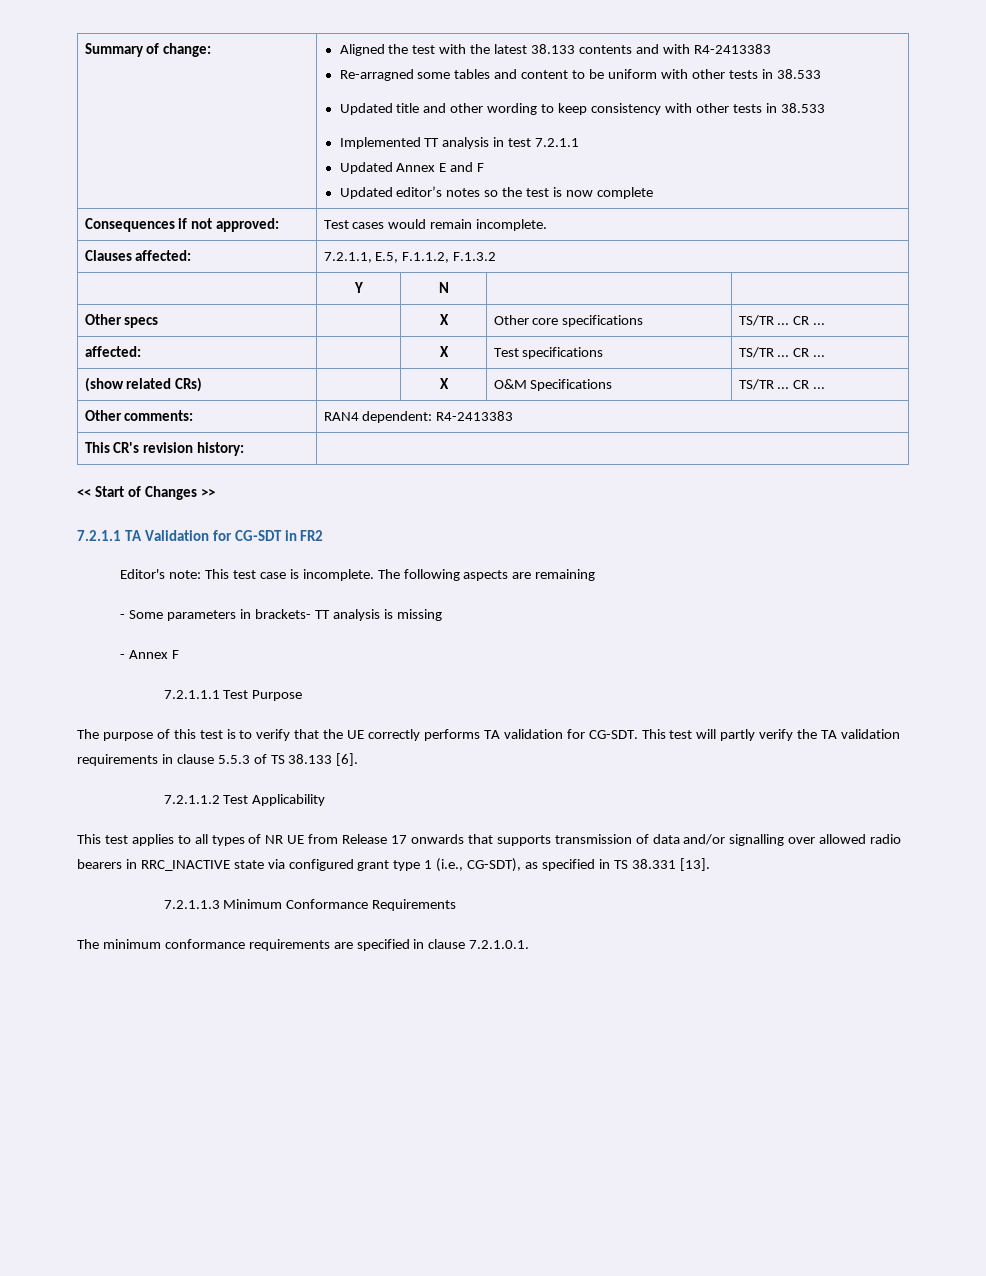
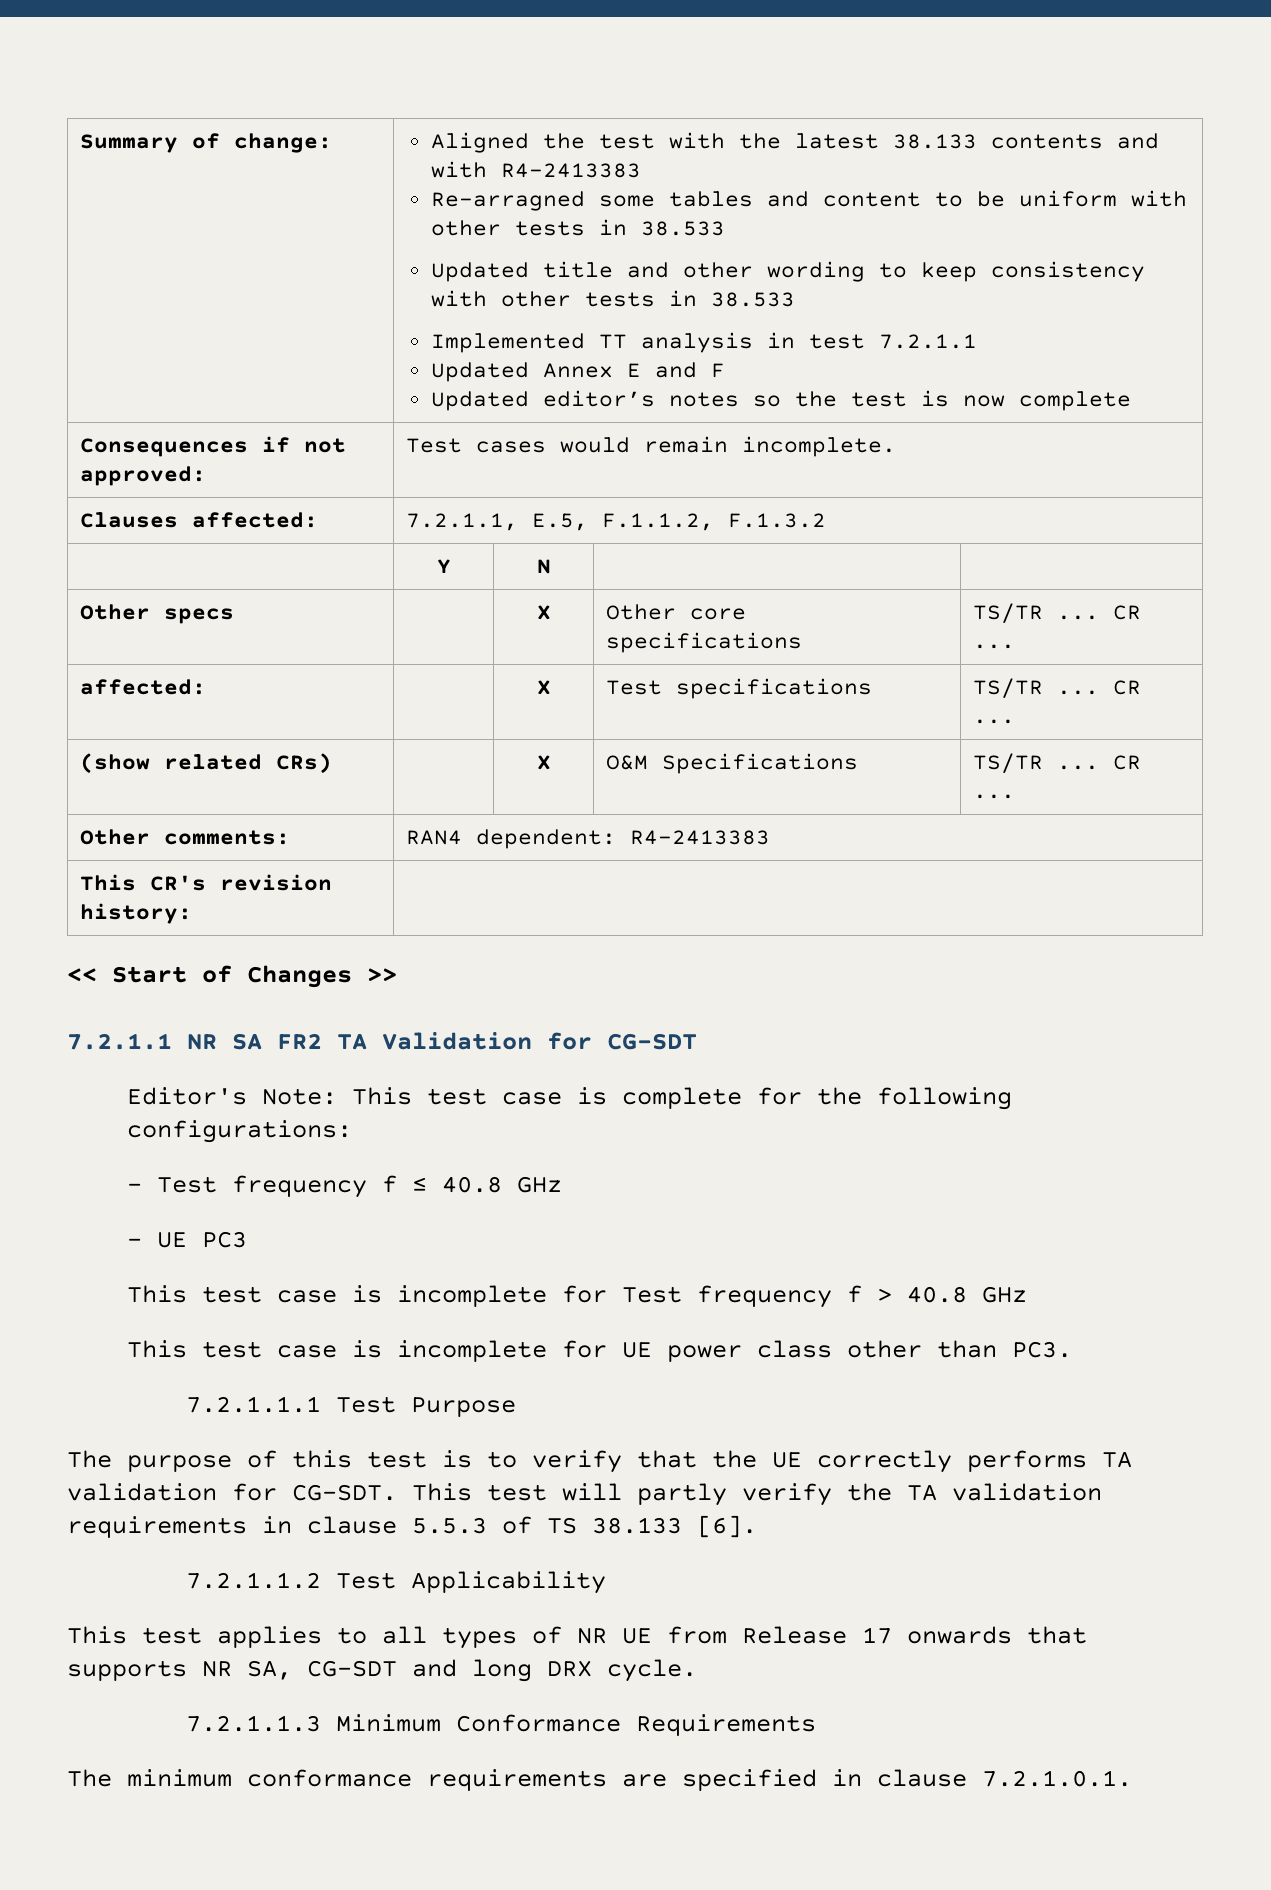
(121, 535) none -> [187,1033,322,1050] NR SA FR2
[284,530,324,541] in FR2 -> (697, 1041) none
[169,569,596,581] [120,609,442,621] [120,650,180,659] note: This test case is incomplete. The following aspects are remaining // - Some parameters in brackets- TT analysis is missing // - Annex F -> [261,1087,1012,1110] [126,1120,352,1143] [126,1175,562,1198] [126,1231,247,1248] [126,1285,1027,1308] [126,1340,1072,1362] Note: This test case is complete for the following configurations: // - Test frequency f ≤ 40.8 GHz // - UE PC3 // This test case is incomplete for Test frequency f > 40.8 GHz // This test case is incomplete for UE power class other than PC3.
[554,834,902,846] [77,858,710,872] transmission of data and/or signalling over allowed radio bearers in RRC_INACTIVE state via configured grant type 1 (i.e., CG-SDT), as specified in TS 38.331 [13]. -> [202,1659,697,1682] NR SA, CG-SDT and long DRX cycle.

